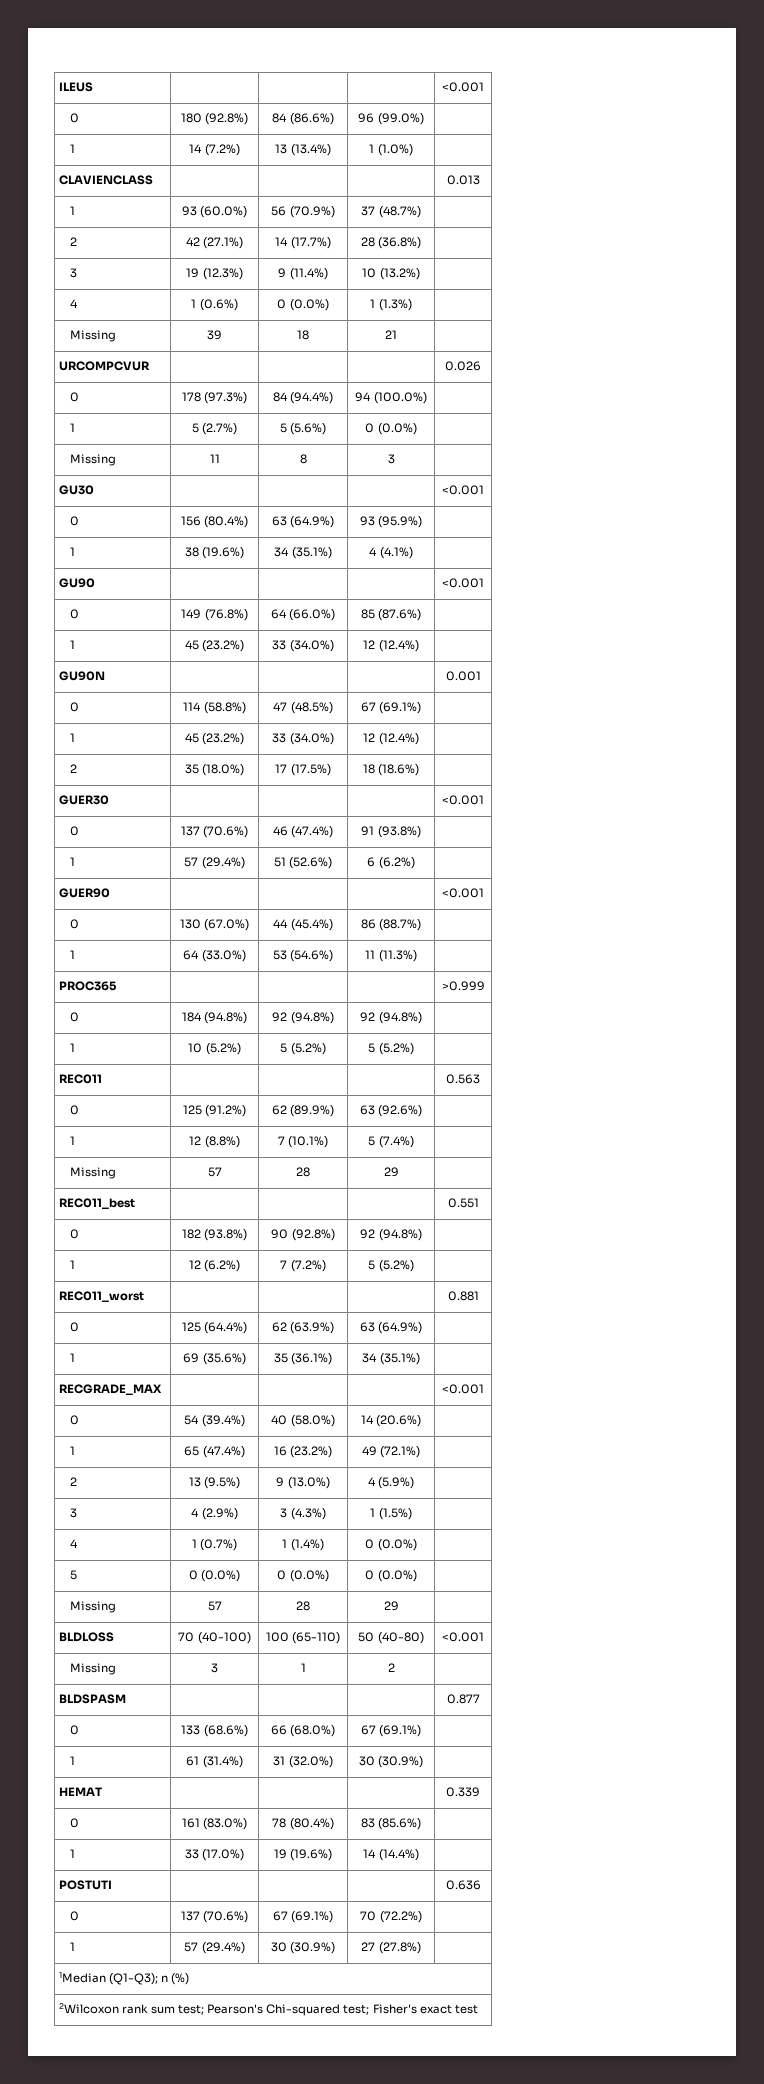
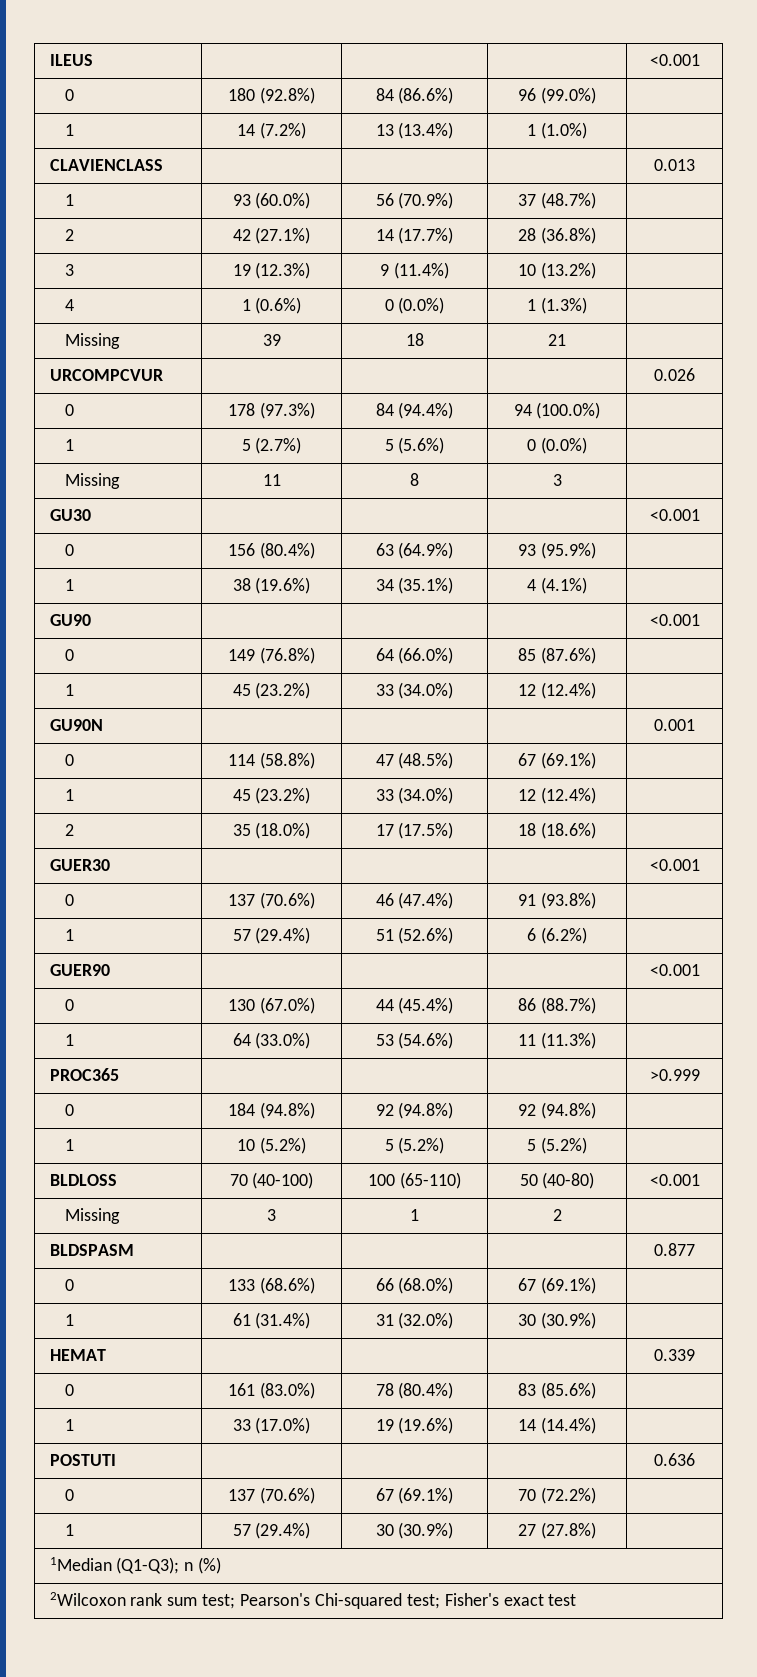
[58,1074,102,1084] [446,1074,480,1084] [70,1105,80,1115] [182,1105,247,1117] [271,1105,335,1117] [359,1105,423,1117] [70,1136,76,1145] [189,1136,240,1148] [277,1136,329,1148] [368,1136,414,1148] [70,1167,117,1179] [207,1167,222,1177] [296,1167,310,1177] [383,1167,399,1177] [58,1198,135,1209] [447,1198,479,1208] [70,1229,80,1239] [181,1229,248,1241] [271,1229,335,1241] [360,1229,422,1241] [70,1260,76,1269] [188,1260,241,1272] [280,1260,326,1272] [368,1260,414,1272] [58,1291,144,1302] [447,1291,479,1301] [70,1322,80,1332] [181,1322,248,1334] [271,1322,335,1334] [359,1322,423,1334] [70,1353,76,1362] [183,1353,246,1365] [273,1353,333,1365] [362,1353,420,1365] [58,1384,162,1395] [442,1384,484,1394] [70,1415,80,1425] [184,1415,245,1427] [271,1415,335,1427] [360,1415,422,1427] [70,1446,76,1455] [184,1446,245,1458] [273,1446,333,1458] [361,1446,421,1458] [70,1477,78,1486] [188,1477,241,1489] [276,1477,330,1489] [367,1477,415,1489] [70,1508,78,1518] [191,1508,238,1520] [280,1508,326,1520] [370,1508,412,1520] [70,1539,79,1548] [191,1539,238,1551] [282,1539,324,1551] [365,1539,417,1551] [70,1570,78,1580] [188,1570,241,1582] [277,1570,329,1582] [365,1570,417,1582] [70,1601,117,1613] [207,1601,222,1611] [296,1601,310,1611] [383,1601,399,1611] // REC011 | | | | 0.563 // 0 | 125 (91.2%) | 62 (89.9%) | 63 (92.6%) | // 1 | 12 (8.8%) | 7 (10.1%) | 5 (7.4%) | // Missing | 57 | 28 | 29 | // REC011_best | | | | 0.551 // 0 | 182 (93.8%) | 90 (92.8%) | 92 (94.8%) | // 1 | 12 (6.2%) | 7 (7.2%) | 5 (5.2%) | // REC011_worst | | | | 0.881 // 0 | 125 (64.4%) | 62 (63.9%) | 63 (64.9%) | // 1 | 69 (35.6%) | 35 (36.1%) | 34 (35.1%) | // RECGRADE_MAX | | | | <0.001 // 0 | 54 (39.4%) | 40 (58.0%) | 14 (20.6%) | // 1 | 65 (47.4%) | 16 (23.2%) | 49 (72.1%) | // 2 | 13 (9.5%) | 9 (13.0%) | 4 (5.9%) | // 3 | 4 (2.9%) | 3 (4.3%) | 1 (1.5%) | // 4 | 1 (0.7%) | 1 (1.4%) | 0 (0.0%) | // 5 | 0 (0.0%) | 0 (0.0%) | 0 (0.0%) | // Missing | 57 | 28 | 29 | -> (587, 1145) none

